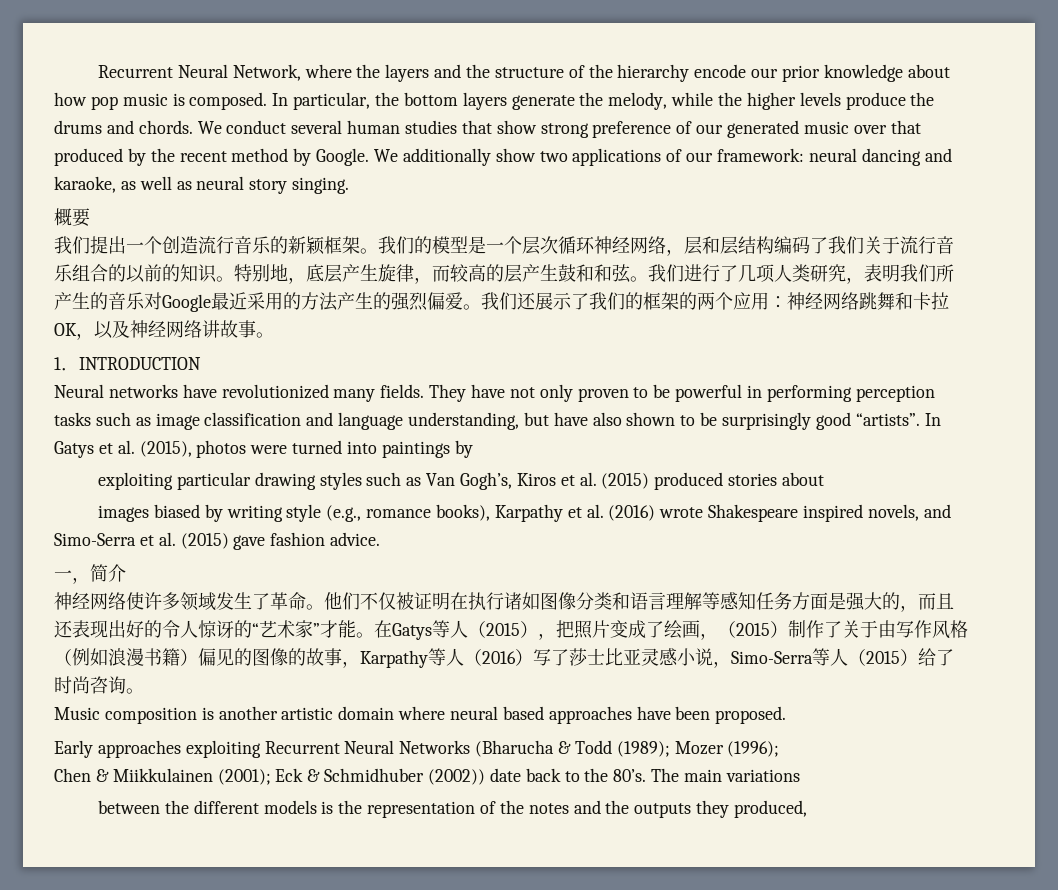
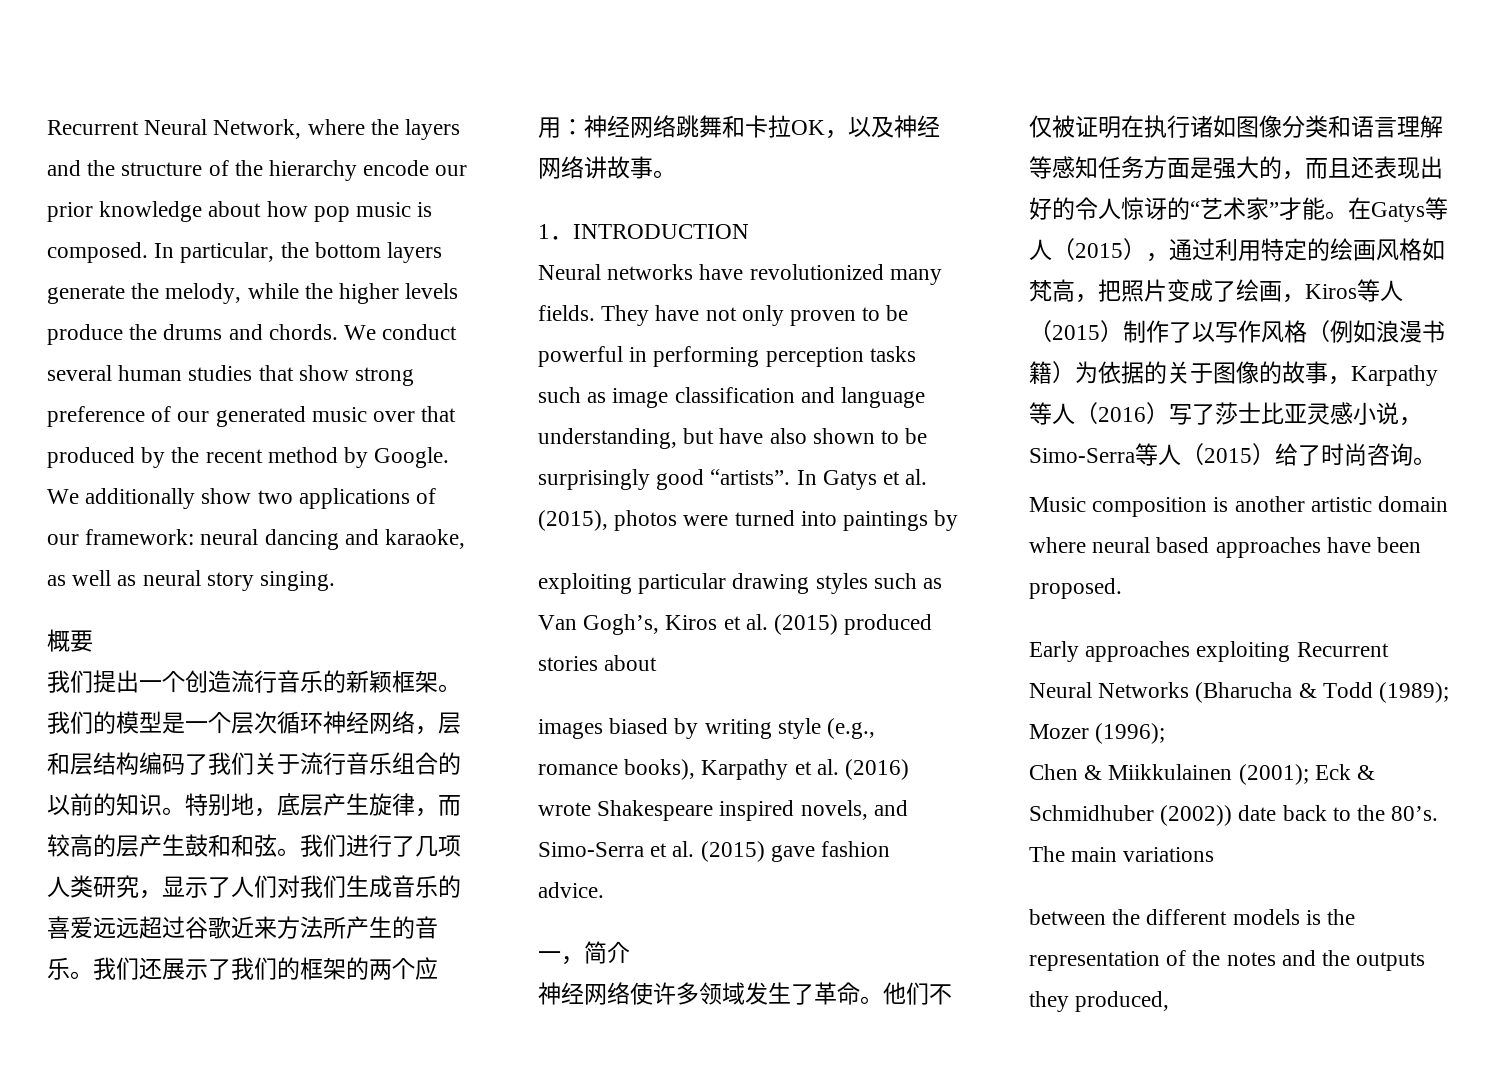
[864,264,954,282] [54,292,463,312] 表明我们所产生的音乐对Google最近采用的方法产生的强烈偏爱 -> [162,875,461,898] [47,916,438,939] [47,957,70,980] 显示了人们对我们生成音乐的喜爱远远超过谷歌近来方法所产生的音乐
(556, 636) none -> [1169,238,1445,261] [1029,279,1098,303] 通过利用特定的绘画风格如梵高，
(718, 636) none -> [1305,279,1403,302] Kiros等人
[842,620,896,638] 关于由 -> [1192,322,1215,343] 以
[198,648,252,666] 偏见的 -> [1075,361,1213,384] 为依据的关于

